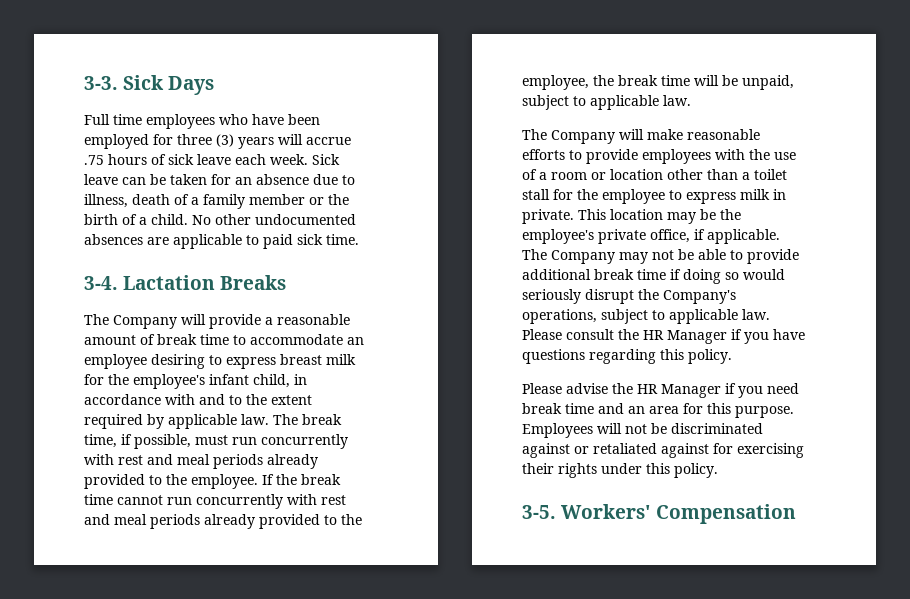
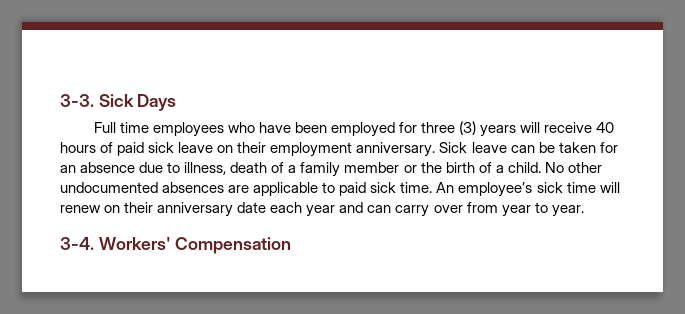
[306,137,351,145] [84,155,104,165] accrue .75 -> [544,122,615,133] receive 40
(166, 159) none -> [117,142,145,156] paid
[235,154,308,165] each week. -> [217,142,436,157] on their employment anniversary.
[84,275,287,290] [84,314,350,329] [84,334,364,345] [84,354,356,369] [84,374,307,389] [84,394,312,405] [84,414,342,429] [84,434,348,449] [84,454,318,469] [84,474,341,489] [84,494,346,509] [84,514,362,529] [522,75,794,90] [522,95,691,110] [522,129,760,144] [522,149,796,164] [522,169,787,180] [522,189,786,204] [522,209,741,224] [522,229,780,244] [522,249,799,264] [522,269,785,284] [522,289,736,304] [522,309,770,324] [522,329,805,344] [522,349,732,364] [522,383,799,398] [522,403,794,418] [522,423,763,438] [522,443,804,458] [522,463,718,478] [522,505,556,519] // 3-4. Lactation Breaks // The Company will provide a reasonable amount of break time to accommodate an employee desiring to express breast milk for the employee's infant child, in accordance with and to the extent required by applicable law. The break time, if possible, must run concurrently with rest and meal periods already provided to the employee. If the break time cannot run concurrently with rest and meal periods already provided to the employee, the break time will be unpaid, subject to applicable law. // The Company will make reasonable efforts to provide employees with the use of a room or location other than a toilet stall for the employee to express milk in private. This location may be the employee's private office, if applicable. The Company may not be able to provide additional break time if doing so would seriously disrupt the Company's operations, subject to applicable law. Please consult the HR Manager if you have questions regarding this policy. // Please advise the HR Manager if you need break time and an area for this purpose. Employees will not be discriminated against or retaliated against for exercising their rights under this policy. // 3-5. -> [436,182,620,197] [60,202,584,217] [60,237,94,250] An employee’s sick time will renew on their anniversary date each year and can carry over from year to year. // 3-4.

